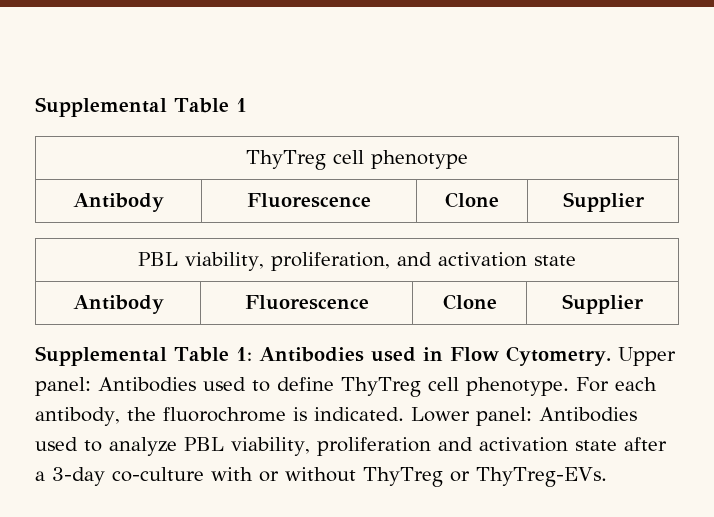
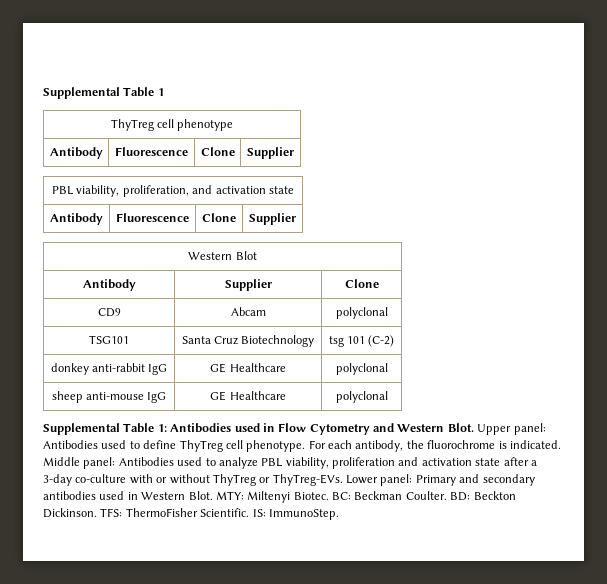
(644, 304) none -> [188,251,257,260] [82,279,136,291] [224,279,272,291] [344,279,379,288] [97,308,121,317] [230,307,266,316] [335,307,388,319] [89,335,129,344] [181,335,315,347] [328,335,395,347] [50,363,168,375] [210,363,286,373] [335,363,388,375] [51,391,167,403] [210,391,286,401] [335,391,388,403] // Western Blot // Antibody | Supplier | Clone // CD9 | Abcam | polyclonal // TSG101 | Santa Cruz Biotechnology | tsg 101 (C-2) // donkey anti-rabbit IgG | GE Healthcare | polyclonal // sheep anti-mouse IgG | GE Healthcare | polyclonal
[505,346,611,366] Cytometry. -> [309,423,474,435] Cytometry and Western Blot.
[410,407,470,422] Lower -> [43,457,80,466] Middle
(607, 477) none -> [346,474,535,486] [43,491,516,503] [43,508,339,520] Lower panel: Primary and secondary antibodies used in Western Blot. MTY: Miltenyi Biotec. BC: Beckman Coulter. BD: Beckton Dickinson. TFS: ThermoFisher Scientific. IS: ImmunoStep.

